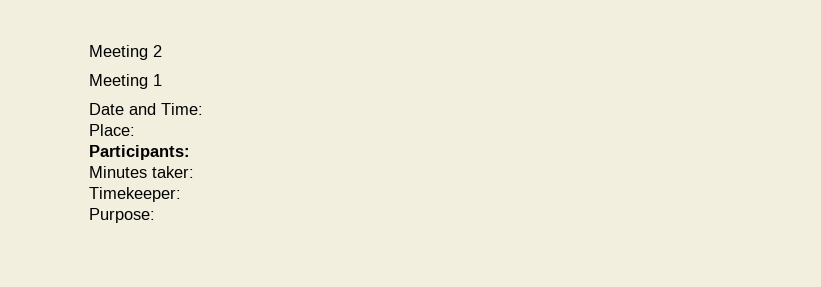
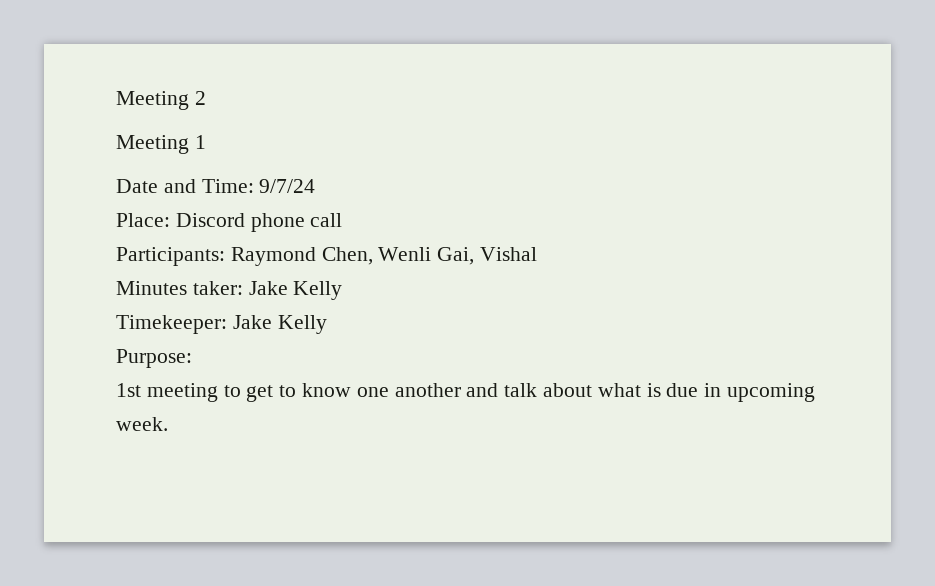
(203, 109) none -> [259,179,316,193] 9/7/24
[89,145,190,160] // Participants: -> [175,213,343,232] [116,247,538,266] Discord phone call // Participants: Raymond Chen, Wenli Gai, Vishal
(194, 172) none -> [248,281,343,300] Jake Kelly
(181, 194) none -> [232,315,327,334] Jake Kelly
(155, 215) none -> [116,383,816,402] [116,417,168,431] // 1st meeting to get to know one another and talk about what is due in upcoming week.

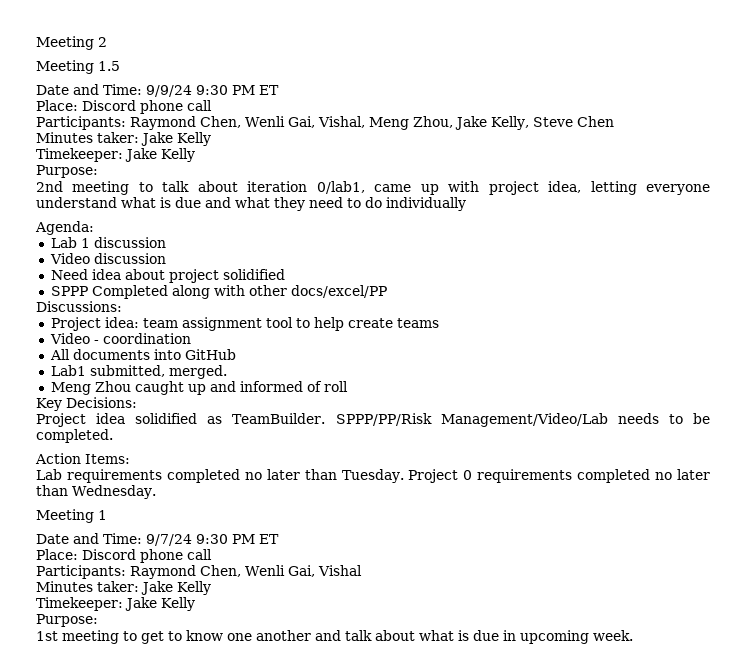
(206, 98) none -> [36,60,120,74] [36,84,279,97] [36,100,212,114] [36,116,614,130] [36,132,211,146] [36,148,195,162] [36,165,98,178] [36,181,710,195] [36,197,466,211] [35,221,94,235] [50,237,166,248] [49,253,166,264] [50,269,285,283] [50,285,387,299] [36,301,122,312] [50,317,439,331] [49,333,191,344] [49,349,236,360] [50,365,227,379] [50,381,348,395] [36,397,137,411] [36,413,711,427] [36,429,113,443] [35,453,130,464] [36,469,710,483] [36,485,156,499] // Meeting 1.5 // Date and Time: 9/9/24 9:30 PM ET // Place: Discord phone call // Participants: Raymond Chen, Wenli Gai, Vishal, Meng Zhou, Jake Kelly, Steve Chen // Minutes taker: Jake Kelly // Timekeeper: Jake Kelly // Purpose: // 2nd meeting to talk about iteration 0/lab1, came up with project idea, letting everyone understand what is due and what they need to do individually // Agenda: // Lab 1 discussion // Video discussion // Need idea about project solidified // SPPP Completed along with other docs/excel/PP // Discussions: // Project idea: team assignment tool to help create teams // Video - coordination // All documents into GitHub // Lab1 submitted, merged. // Meng Zhou caught up and informed of roll // Key Decisions: // Project idea solidified as TeamBuilder. SPPP/PP/Risk Management/Video/Lab needs to be completed. // Action Items: // Lab requirements completed no later than Tuesday. Project 0 requirements completed no later than Wednesday.
(316, 186) none -> [196,534,279,544] 9:30 PM ET

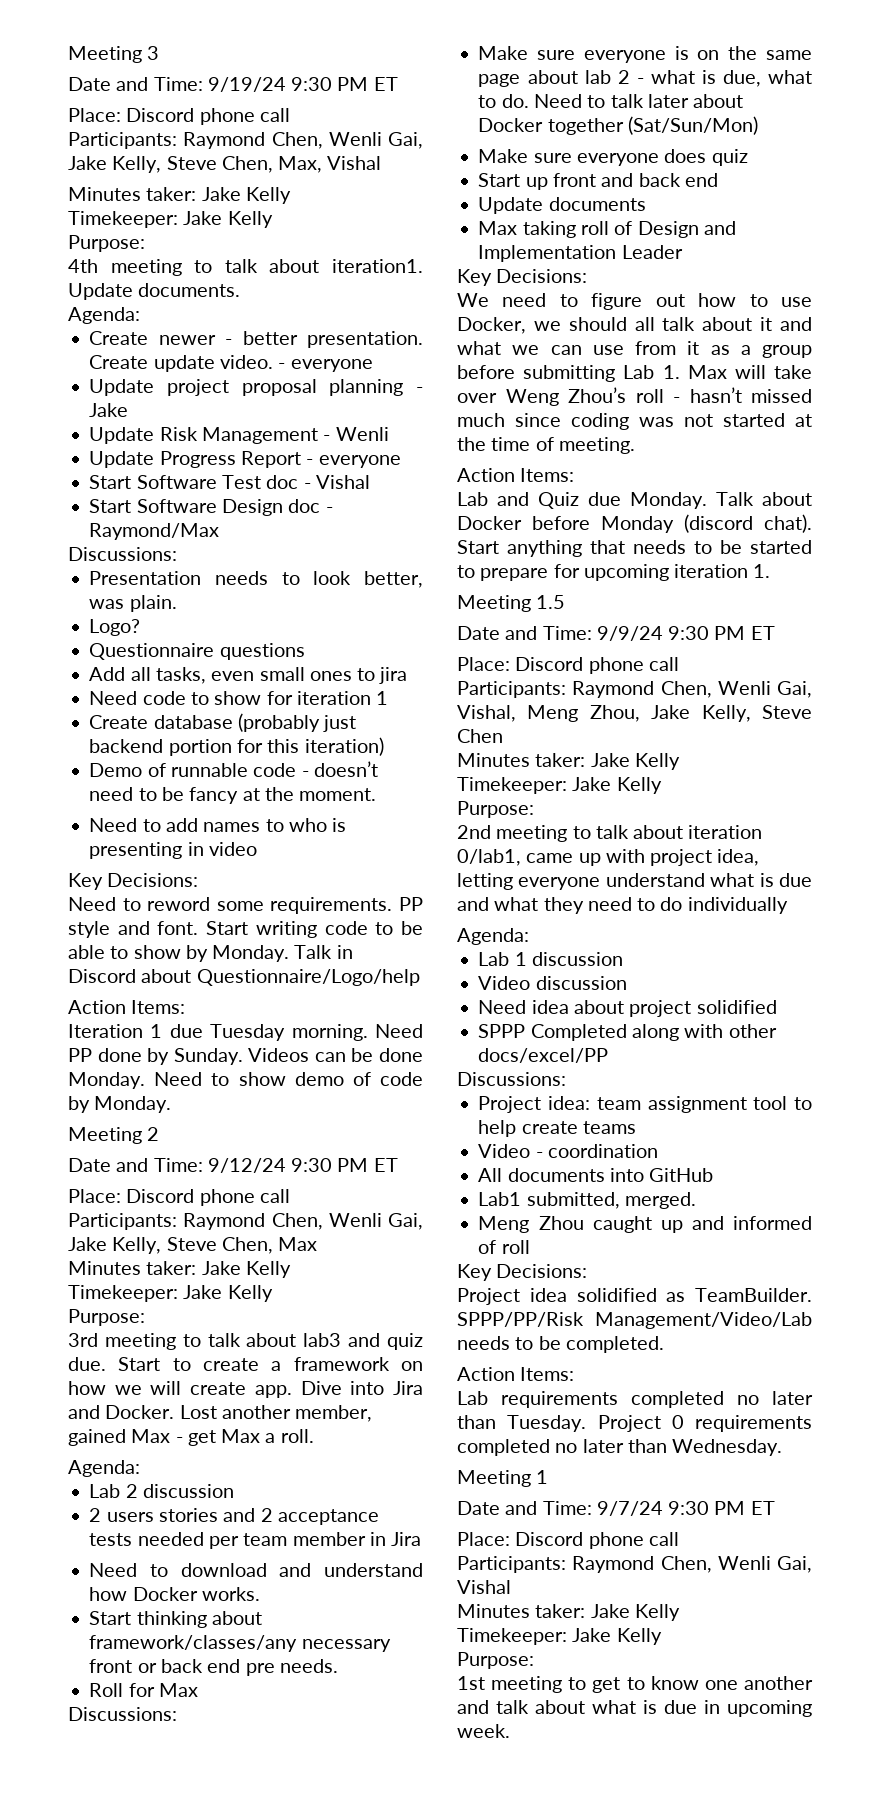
[36,36,107,50] Meeting 2 -> [68,46,160,63] [68,77,398,92] [68,108,290,125] [68,132,423,149] [68,156,382,173] [68,187,291,204] [68,211,273,228] [68,235,145,252] [68,259,423,276] [68,283,241,300] [68,307,140,324] [89,331,423,348] [89,355,373,372] [89,379,423,396] [89,403,129,417] [89,427,389,444] [89,451,401,468] [89,475,370,489] [89,499,333,516] [89,523,220,540] [68,547,177,561] [89,571,423,588] [89,595,177,612] [89,619,141,636] [89,643,305,660] [89,667,408,684] [89,691,389,705] [89,713,357,732] [89,737,384,756] [89,761,378,777] [89,787,377,804] [89,818,347,832] [89,842,257,859] [68,873,199,890] [68,897,423,914] [68,921,423,938] [68,945,353,962] [68,969,420,986] [68,1000,186,1014] [68,1024,423,1041] [68,1048,423,1065] [68,1072,423,1089] [68,1096,172,1113] [68,1127,160,1144] [68,1158,398,1173] [68,1189,290,1206] [68,1213,423,1230] [68,1237,318,1254] [68,1261,291,1278] [68,1285,273,1302] [68,1309,145,1326] [68,1333,423,1350] [68,1357,423,1371] [68,1381,423,1398] [68,1405,373,1422] [68,1429,314,1446] [68,1460,140,1477] [89,1484,234,1498] [89,1508,379,1525] [89,1532,422,1549] [89,1563,423,1577] [89,1587,260,1601] [89,1611,262,1628] [89,1635,391,1652] [89,1659,338,1676] [89,1683,198,1697] [68,1707,177,1721] [478,46,812,63] [478,70,812,87] [478,94,744,108] [478,116,758,135] [478,149,748,166] [478,173,718,190] [478,197,646,214] [478,221,736,238] [478,245,683,262] [457,269,588,286] [457,293,812,310] [457,317,812,334] [457,341,812,358] [457,365,812,382] [457,387,812,406] [457,413,812,430] [457,437,635,454] [457,468,575,482] [457,492,812,509] [457,514,812,533] [457,540,812,557] [457,564,771,581] Meeting 3 // Date and Time: 9/19/24 9:30 PM ET // Place: Discord phone call // Participants: Raymond Chen, Wenli Gai, Jake Kelly, Steve Chen, Max, Vishal // Minutes taker: Jake Kelly // Timekeeper: Jake Kelly // Purpose: // 4th meeting to talk about iteration1. Update documents. // Agenda: // Create newer - better presentation. Create update video. - everyone // Update project proposal planning - Jake // Update Risk Management - Wenli // Update Progress Report - everyone // Start Software Test doc - Vishal // Start Software Design doc - Raymond/Max // Discussions: // Presentation needs to look better, was plain. // Logo? // Questionnaire questions // Add all tasks, even small ones to jira // Need code to show for iteration 1 // Create database (probably just backend portion for this iteration) // Demo of runnable code - doesn’t need to be fancy at the moment. // Need to add names to who is presenting in video // Key Decisions: // Need to reword some requirements. PP style and font. Start writing code to be able to show by Monday. Talk in Discord about Questionnaire/Logo/help // Action Items: // Iteration 1 due Tuesday morning. Need PP done by Sunday. Videos can be done Monday. Need to show demo of code by Monday. // Meeting 2 // Date and Time: 9/12/24 9:30 PM ET // Place: Discord phone call // Participants: Raymond Chen, Wenli Gai, Jake Kelly, Steve Chen, Max // Minutes taker: Jake Kelly // Timekeeper: Jake Kelly // Purpose: // 3rd meeting to talk about lab3 and quiz due. Start to create a framework on how we will create app. Dive into Jira and Docker. Lost another member, gained Max - get Max a roll. // Agenda: // Lab 2 discussion // 2 users stories and 2 acceptance tests needed per team member in Jira // Need to download and understand how Docker works. // Start thinking about framework/classes/any necessary front or back end pre needs. // Roll for Max // Discussions: // Make sure everyone is on the same page about lab 2 - what is due, what to do. Need to talk later about Docker together (Sat/Sun/Mon) // Make sure everyone does quiz // Start up front and back end // Update documents // Max taking roll of Design and Implementation Leader // Key Decisions: // We need to figure out how to use Docker, we should all talk about it and what we can use from it as a group before submitting Lab 1. Max will take over Weng Zhou’s roll - hasn’t missed much since coding was not started at the time of meeting. // Action Items: // Lab and Quiz due Monday. Talk about Docker before Monday (discord chat). Start anything that needs to be started to prepare for upcoming iteration 1.

